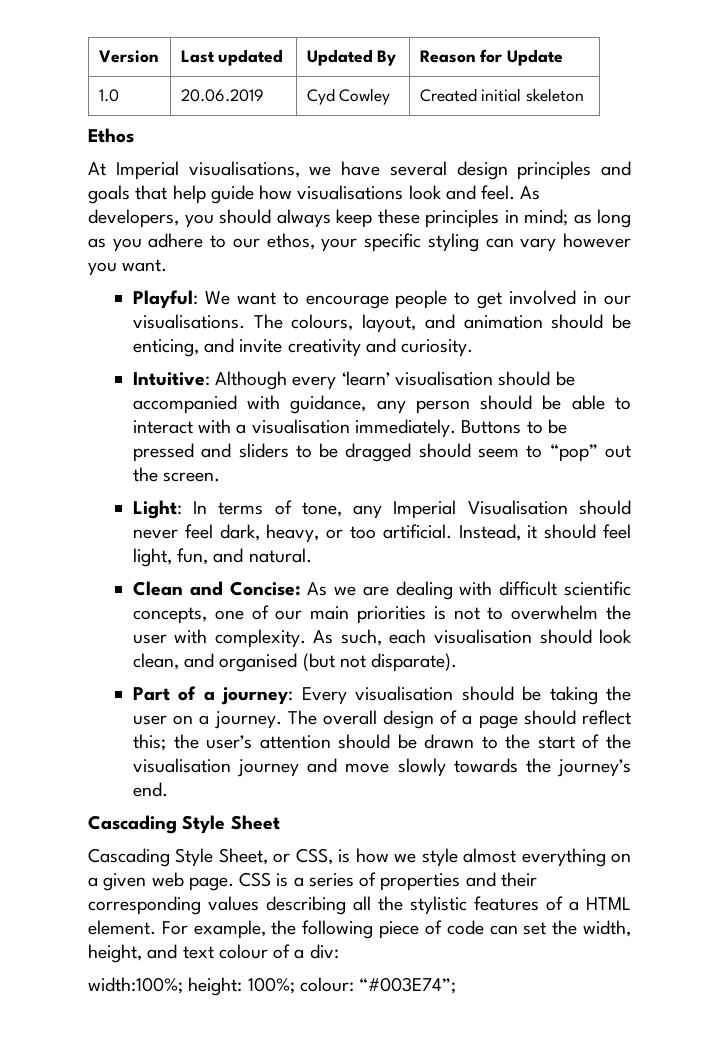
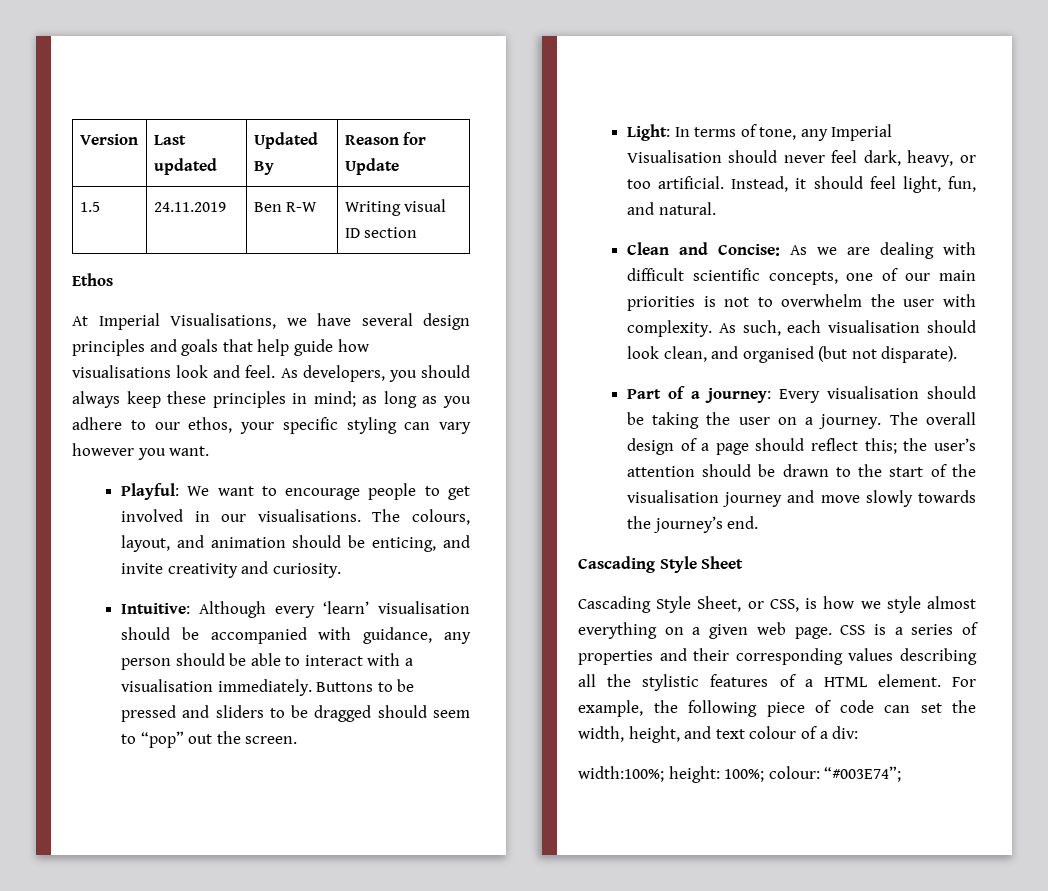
[98,89,119,102] [180,89,264,102] [306,88,391,105] [419,88,585,102] 1.0 | 20.06.2019 | Cyd Cowley | Created initial skeleton -> [79,202,100,212] [153,202,226,212] [253,202,318,212] [344,199,447,216] [344,227,418,238] 1.5 | 24.11.2019 | Ben R-W | Writing visual ID section
[188,161,300,178] visualisations, -> [170,313,276,329] Visualisations,

